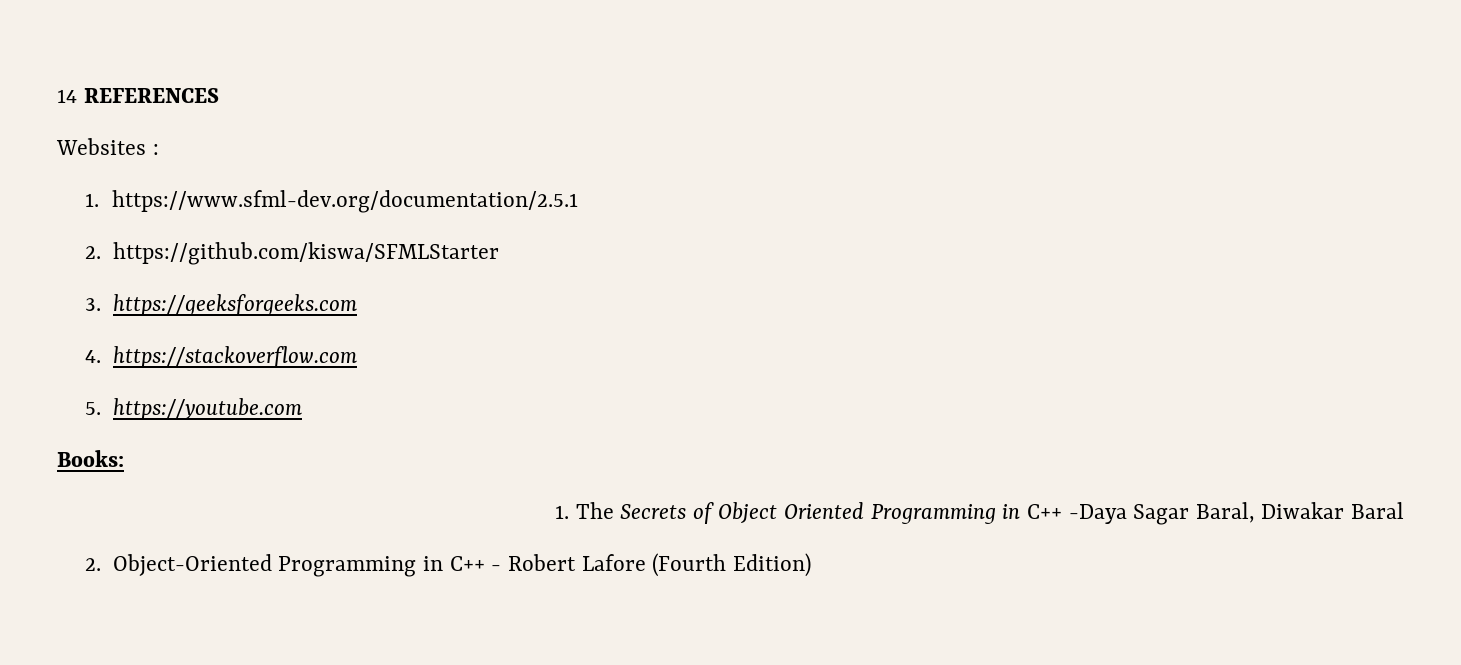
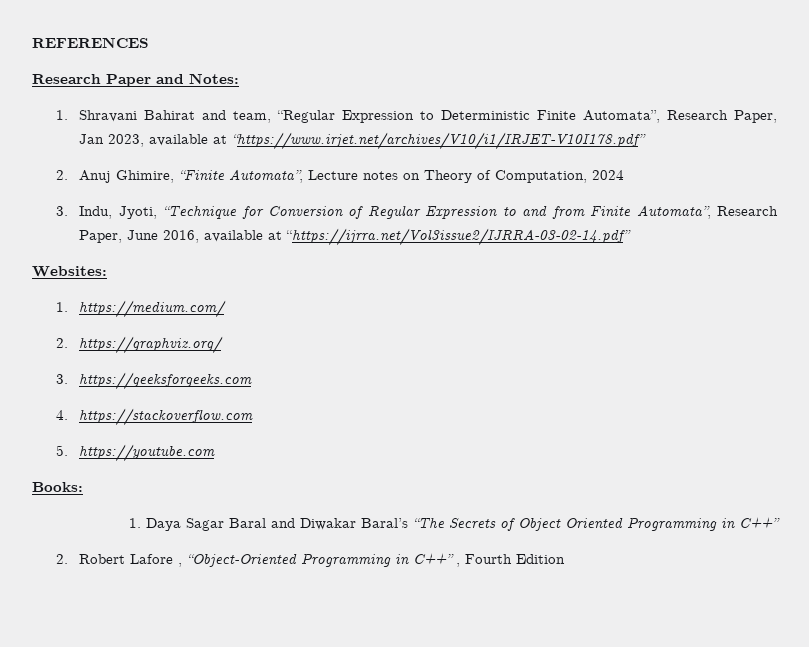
[57,89,77,103] 14 -> (32, 42) none
[56,138,159,155] [84,190,579,213] [84,242,499,265] Websites : // 1. https://www.sfml-dev.org/documentation/2.5.1 // 2. https://github.com/kiswa/SFMLStarter -> [32,73,239,87] [55,110,777,123] [79,132,647,150] [55,169,625,183] [55,205,778,219] [79,228,632,246] [32,266,107,277] [55,300,227,318] [55,336,224,354] Research Paper and Notes: // 1. Shravani Bahirat and team, “Regular Expression to Deterministic Finite Automata”, Research Paper, Jan 2023, available at “https://www.irjet.net/archives/V10/i1/IRJET-V10I178.pdf” // 2. Anuj Ghimire, “Finite Automata”, Lecture notes on Theory of Computation, 2024 // 3. Indu, Jyoti, “Technique for Conversion of Regular Expression to and from Finite Automata”, Research Paper, June 2016, available at “https://ijrra.net/Vol3issue2/IJRRA-03-02-14.pdf” // Websites: // 1. https://medium.com/ // 2. https://graphviz.org/
[575,502,614,519] The -> [146,517,445,531] Daya Sagar Baral and Diwakar Baral’s “The
[1026,502,1404,525] [84,553,811,577] C++ -Daya Sagar Baral, Diwakar Baral // 2. Object-Oriented Programming in C++ - Robert Lafore (Fourth Edition) -> [739,517,780,529] [55,553,566,567] C++” // 2. Robert Lafore , “Object-Oriented Programming in C++” , Fourth Edition

